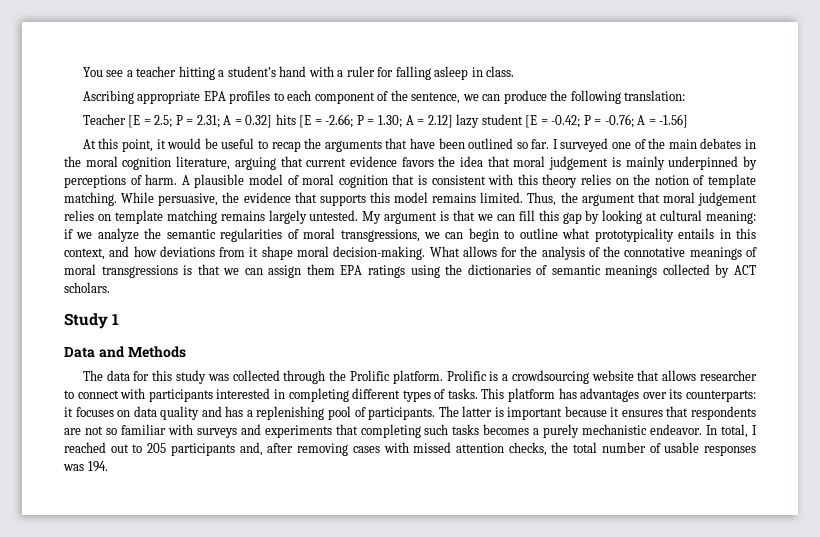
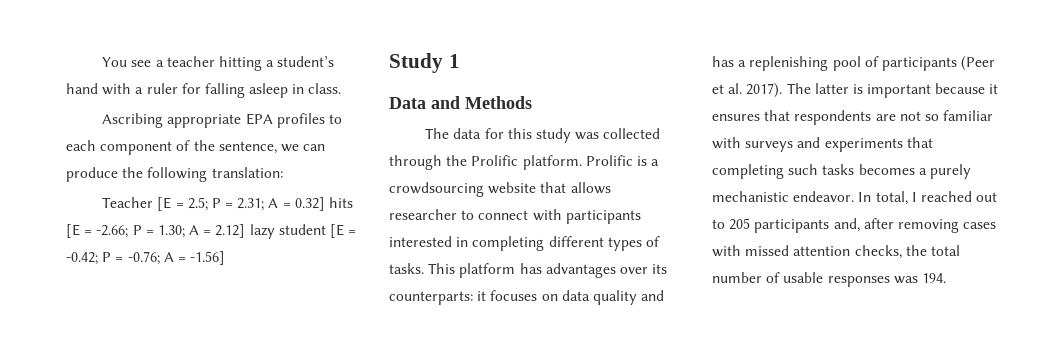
[82,138,756,152] [64,156,757,170] [64,174,757,188] [64,192,757,206] [64,210,756,224] [64,228,757,242] [64,246,758,260] [64,264,756,278] [64,282,110,293] // At this point, it would be useful to recap the arguments that have been outlined so far. I surveyed one of the main debates in the moral cognition literature, arguing that current evidence favors the idea that moral judgement is mainly underpinned by perceptions of harm. A plausible model of moral cognition that is consistent with this theory relies on the notion of template matching. While persuasive, the evidence that supports this model remains limited. Thus, the argument that moral judgement relies on template matching remains largely untested. My argument is that we can fill this gap by looking at cultural meaning: if we analyze the semantic regularities of moral transgressions, we can begin to outline what prototypicality entails in this context, and how deviations from it shape moral decision-making. What allows for the analysis of the connotative meanings of moral transgressions is that we can assign them EPA ratings using the dictionaries of semantic meanings collected by ACT scholars. -> (226, 258) none
[368,407,436,420] participants. -> [881,56,996,71] [712,83,783,98] participants (Peer et al. 2017).

